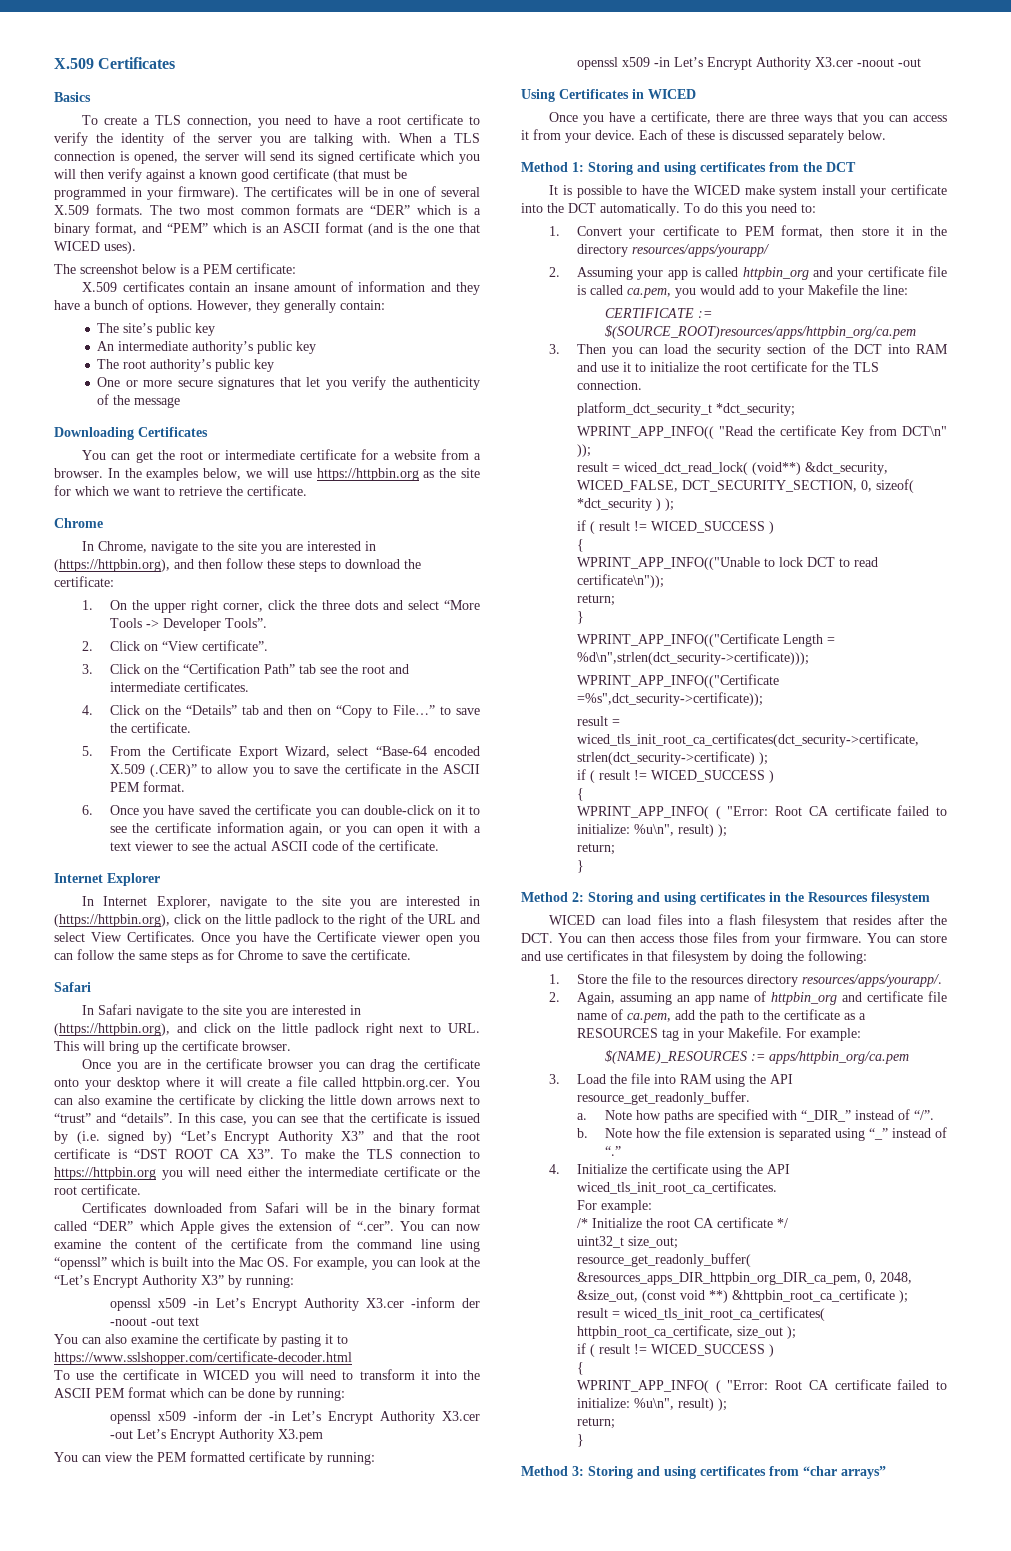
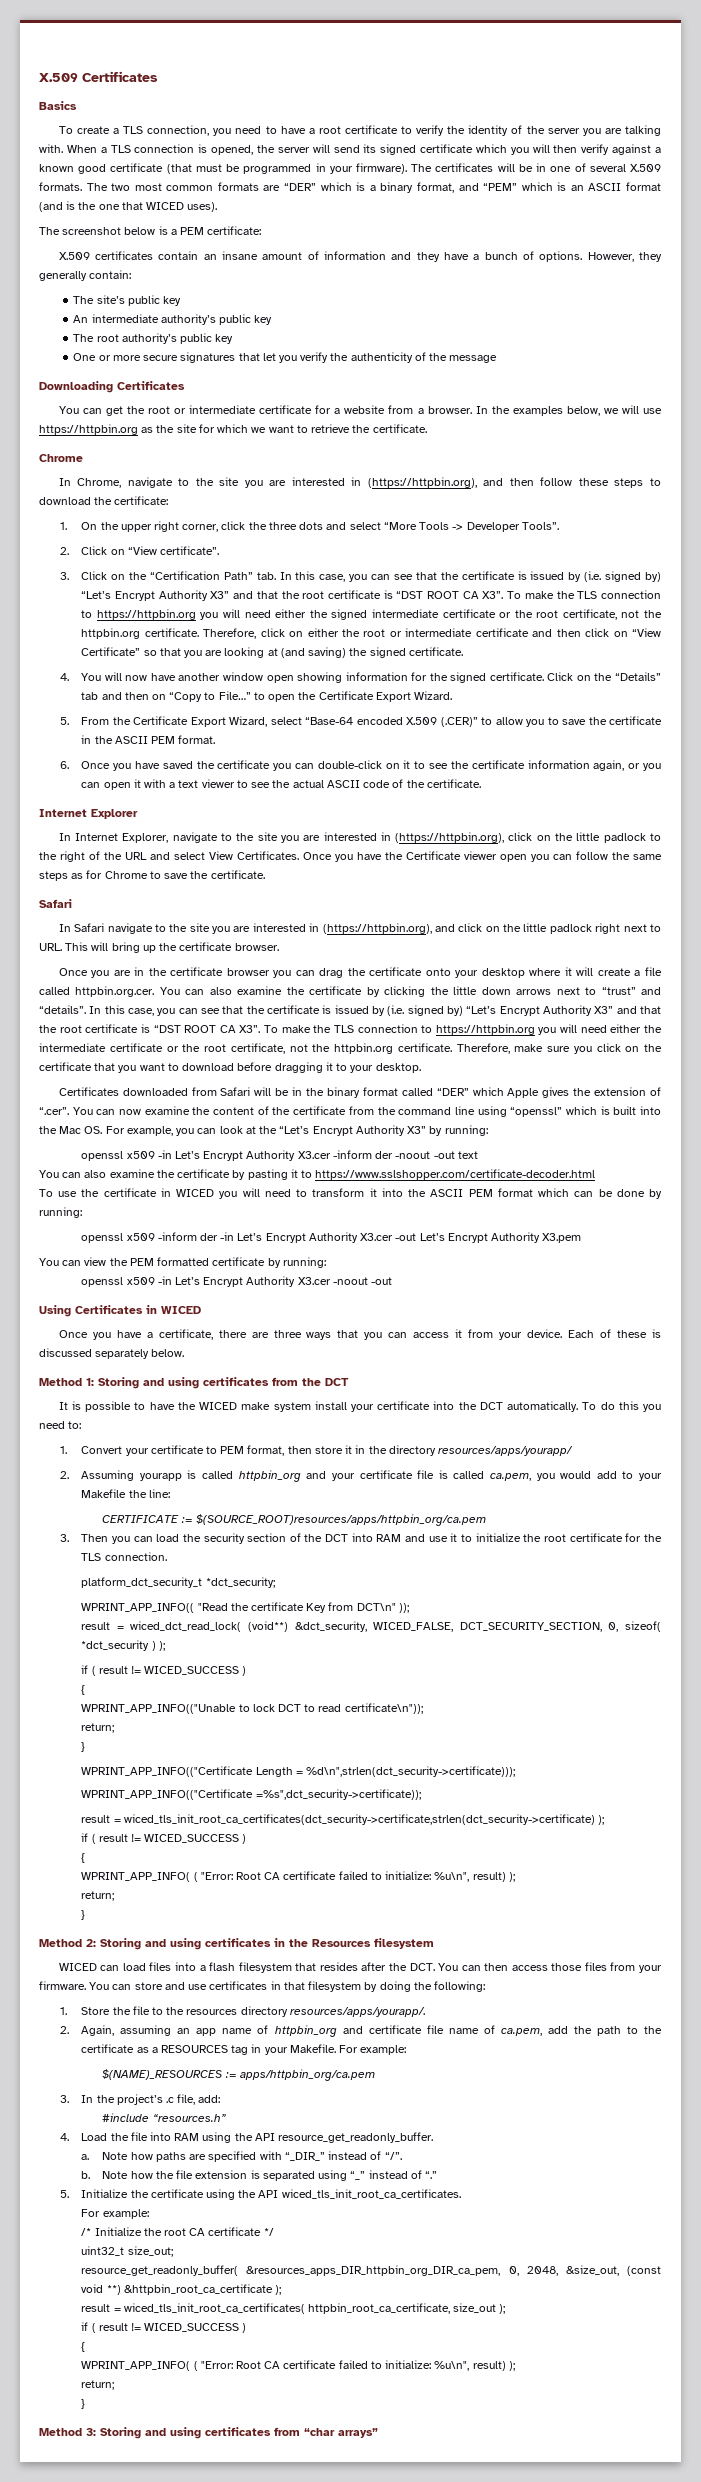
[298,664,409,674] [109,681,249,692] [81,705,93,715] tab see the root and intermediate certificates. // 4. -> [256,571,661,582] [81,590,661,601] [81,609,662,620] [81,628,661,639] [81,647,463,658] [60,672,544,683] tab. In this case, you can see that the certificate is issued by (i.e. signed by) “Let’s Encrypt Authority X3” and that the root certificate is “DST ROOT CA X3”. To make the TLS connection to https://httpbin.org you will need either the signed intermediate certificate or the root certificate, not the httpbin.org certificate. Therefore, click on either the root or intermediate certificate and then click on “View Certificate” so that you are looking at (and saving) the signed certificate. // 4. You will now have another window open showing information for the signed certificate.
[456,708,481,715] [109,722,191,733] save the certificate. -> [268,691,453,702] open the Certificate Export Wizard.
[81,1184,141,1195] certificate. -> [230,1043,662,1054] [39,1062,421,1073] certificate, not the httpbin.org certificate. Therefore, make sure you click on the certificate that you want to download before dragging it to your desktop.
[637,270,688,280] your app -> [139,1473,182,1481] yourapp
(560, 1079) none -> [81,2094,221,2105] [102,2113,226,2122] [60,2133,70,2141] In the project’s .c file, add: // #include “resources.h” // 4.
[548,1164,560,1174] 4. -> [60,2190,70,2198] 5.

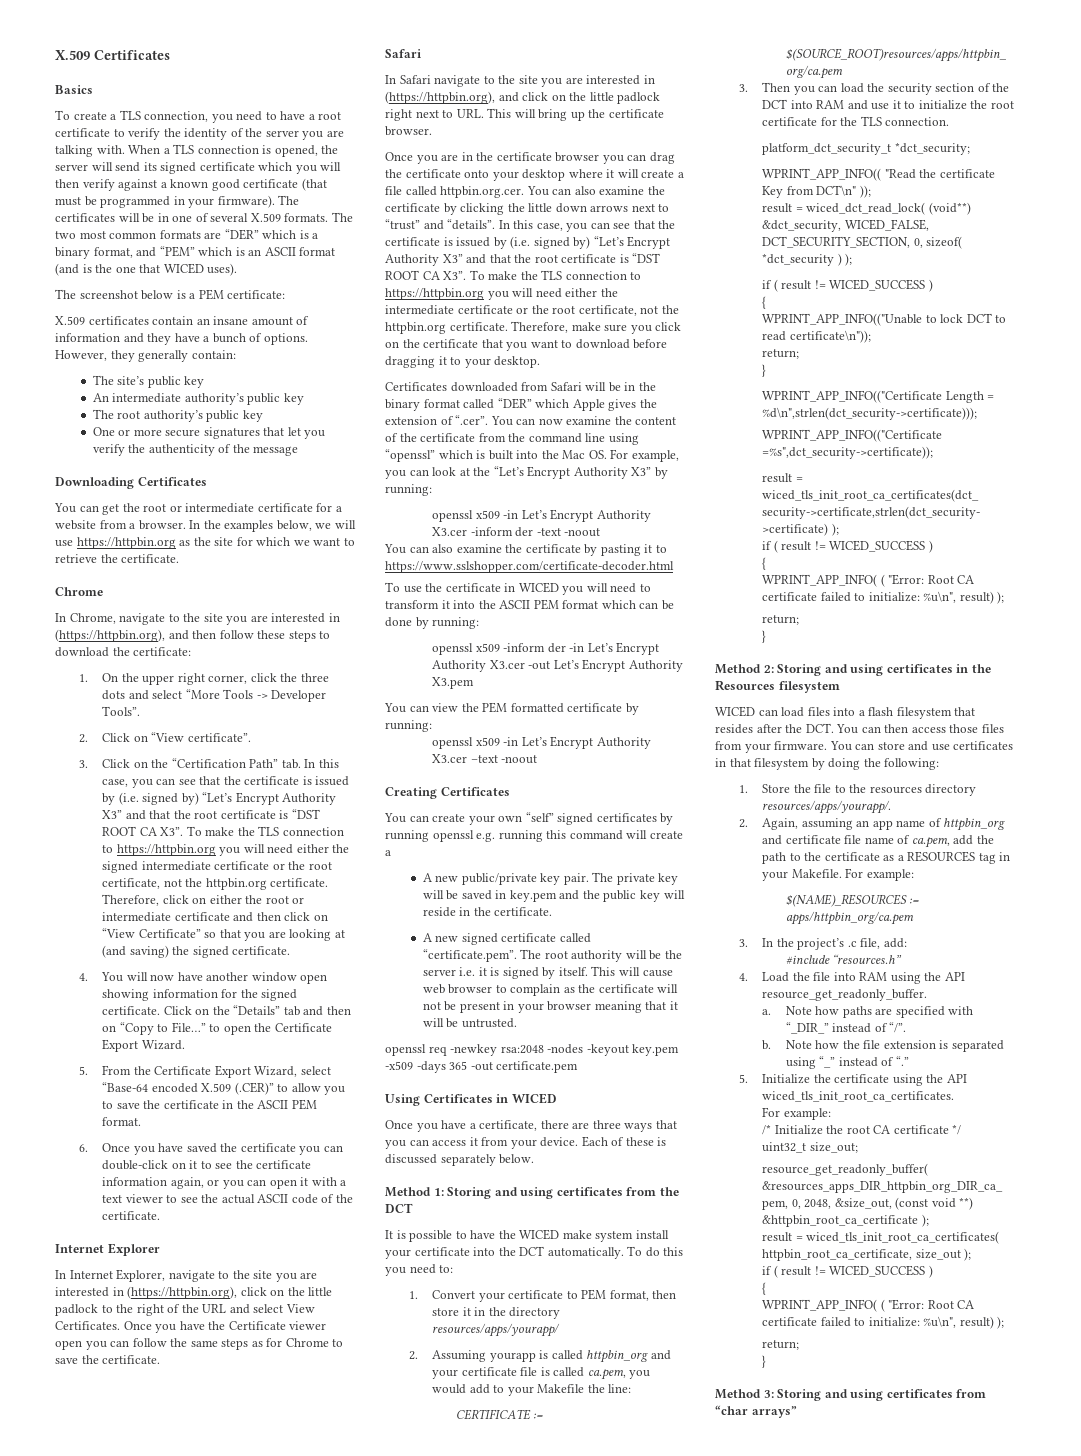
[395,1151,478,1159] -noout -out text -> [536,528,601,537] -text -noout
[332,1277,393,1285] -noout -out -> [470,755,538,764] [385,787,510,799] [384,812,674,825] [385,830,683,842] [385,850,391,856] [422,872,679,885] [422,890,685,902] [422,907,553,917] [422,933,591,945] [422,949,682,962] [422,966,673,979] [422,984,679,996] [422,1001,678,1013] [422,1018,517,1028] [385,1044,680,1056] [385,1061,579,1073] –text -noout // Creating Certificates // You can create your own “self” signed certificates by running openssl e.g. running this command will create a // A new public/private key pair. The private key will be saved in key.pem and the public key will reside in the certificate. // A new signed certificate called “certificate.pem”. The root authority will be the server i.e. it is signed by itself. This will cause web browser to complain as the certificate will not be present in your browser meaning that it will be untrusted. // openssl req -newkey rsa:2048 -nodes -keyout key.pem -x509 -days 365 -out certificate.pem

